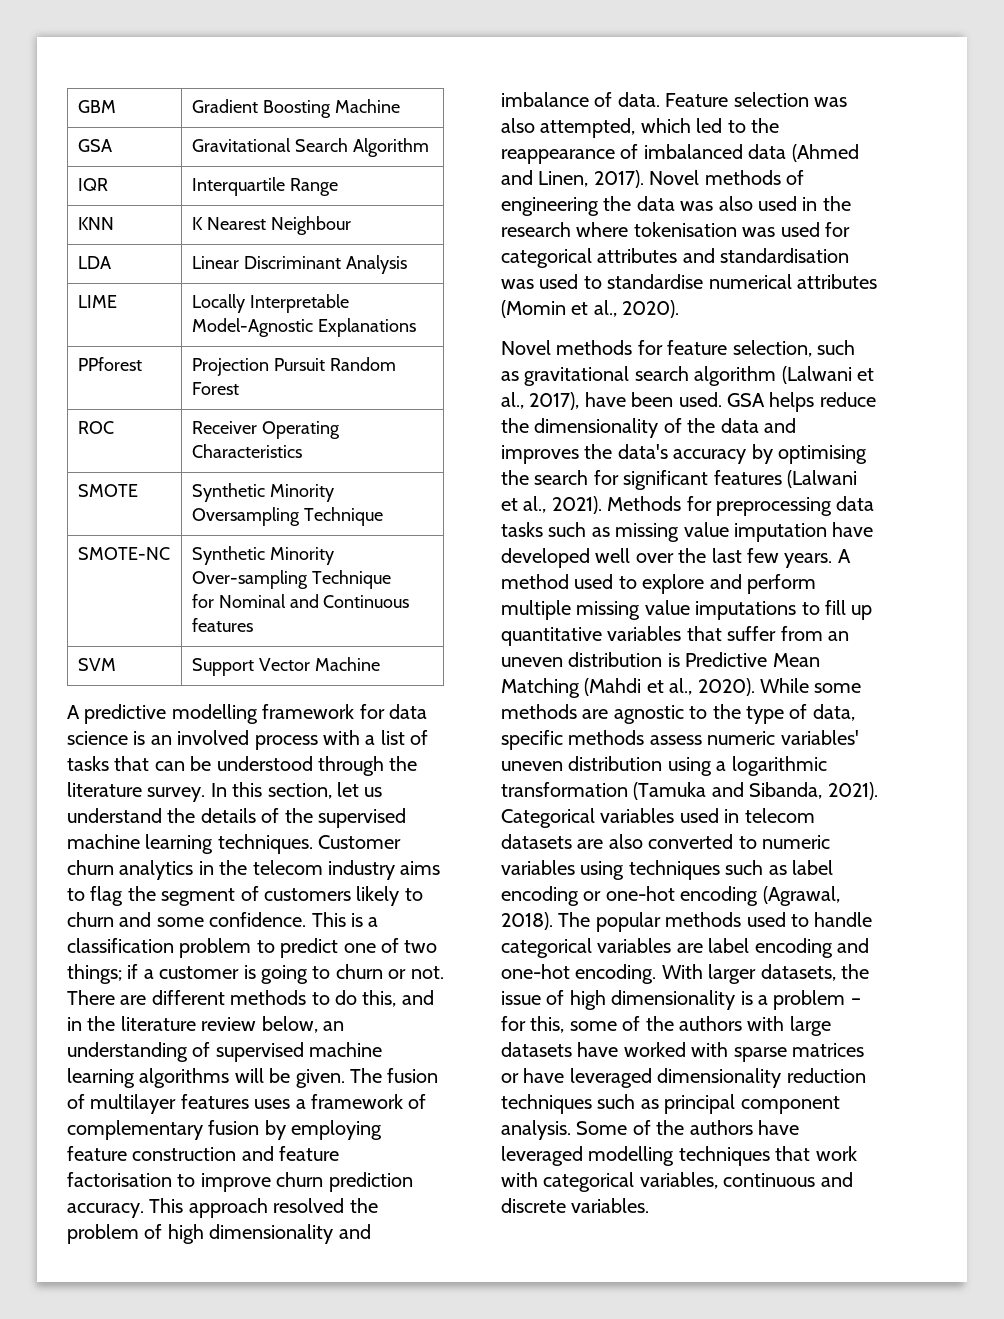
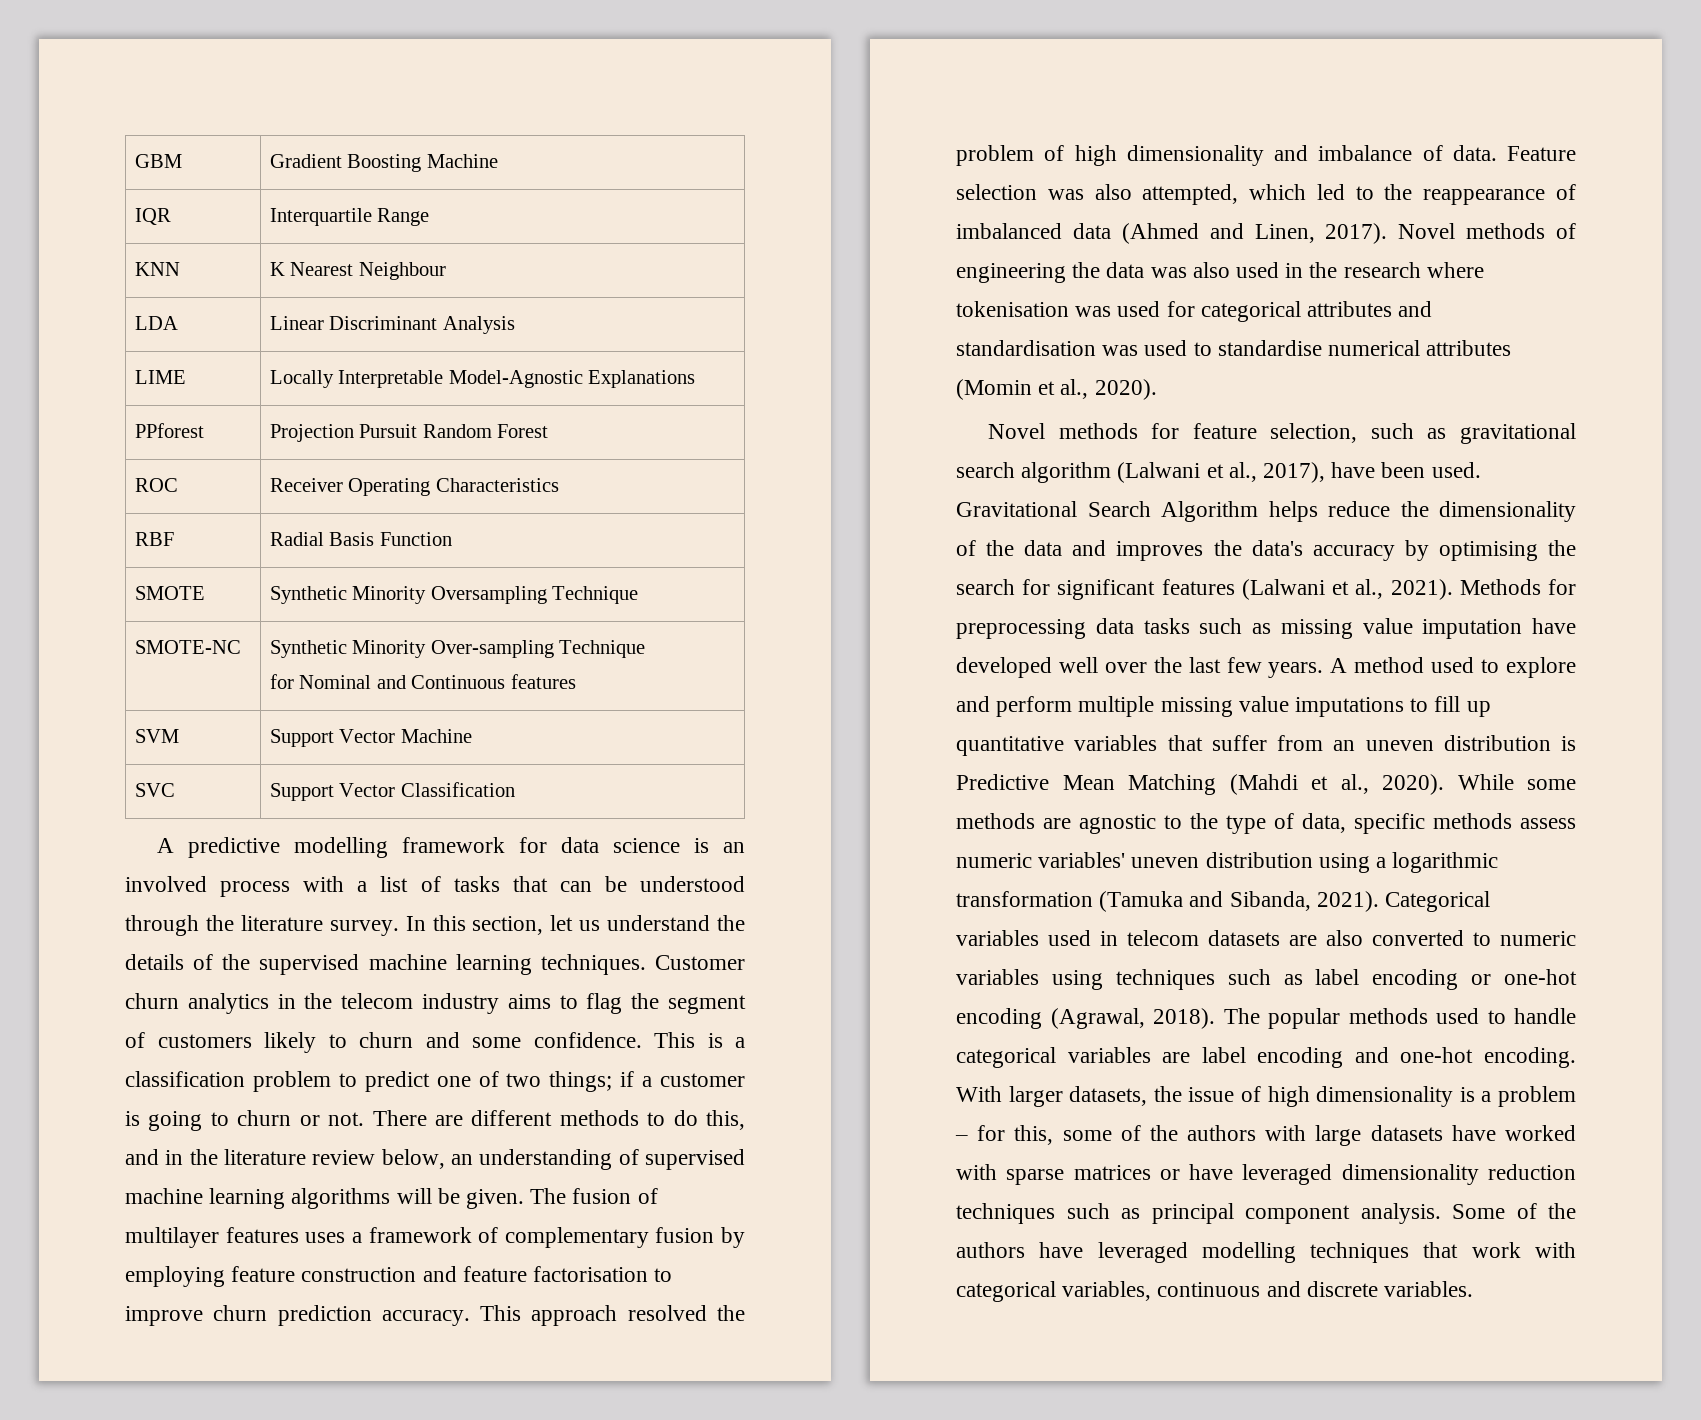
[77,139,112,152] [191,138,429,157] // GSA | Gravitational Search Algorithm -> (498, 161) none
(302, 451) none -> [134,532,174,546] [269,532,452,546] // RBF | Radial Basis Function
(380, 664) none -> [134,783,175,797] [269,782,515,801] // SVC | Support Vector Classification
[727,393,765,407] GSA -> [956,501,1258,522] Gravitational Search Algorithm

